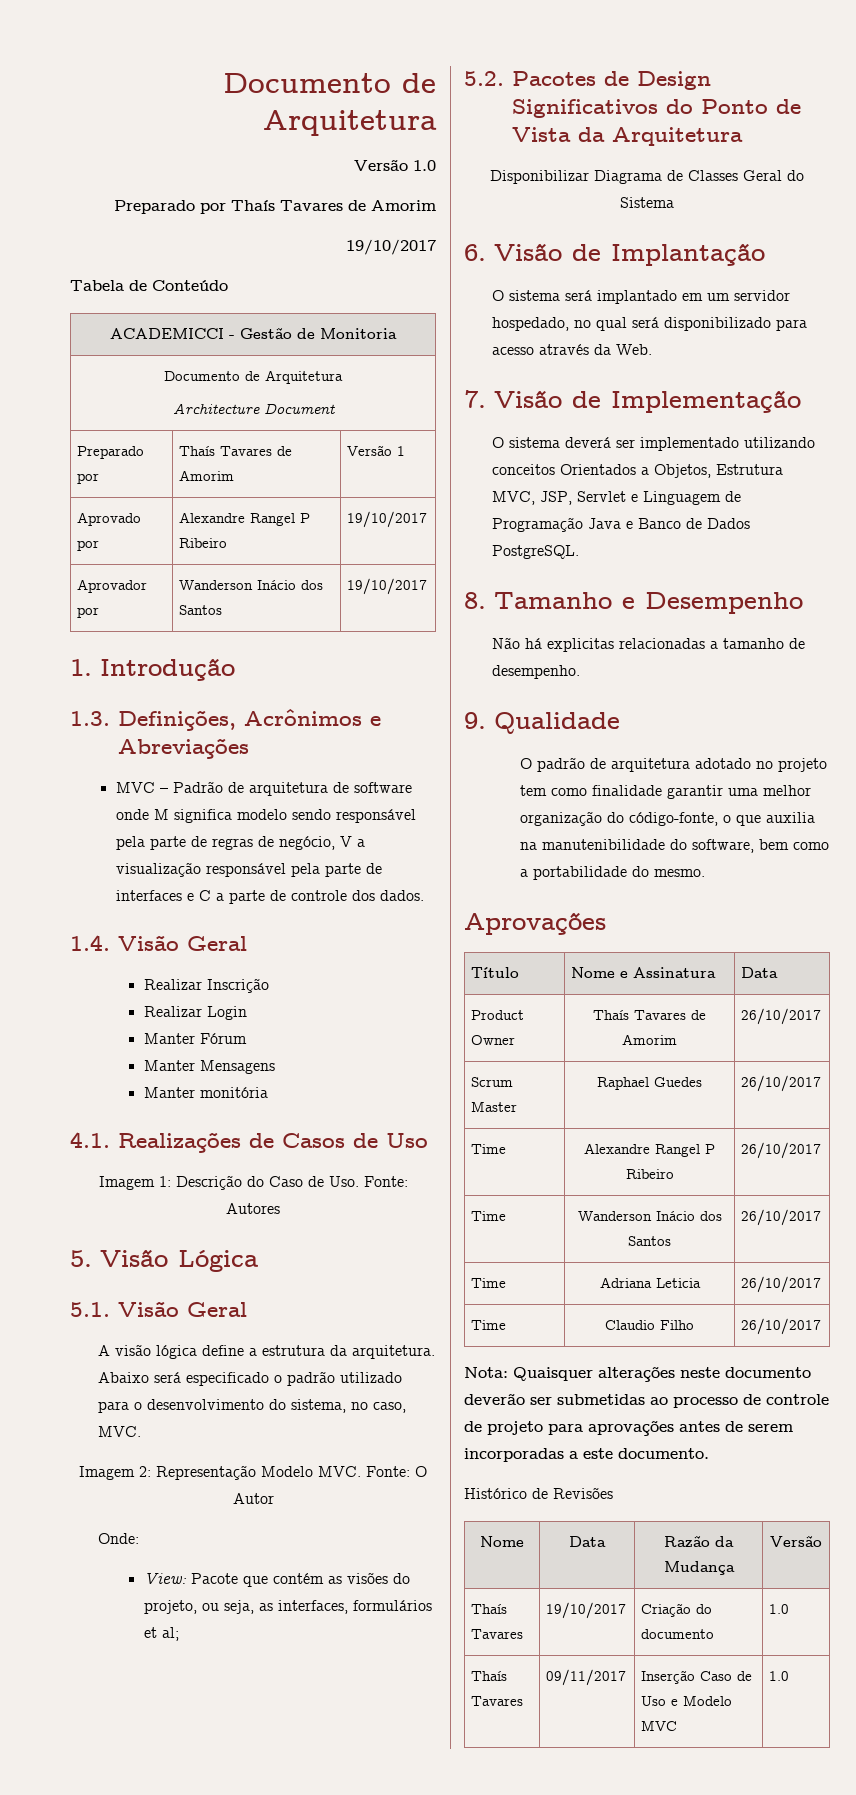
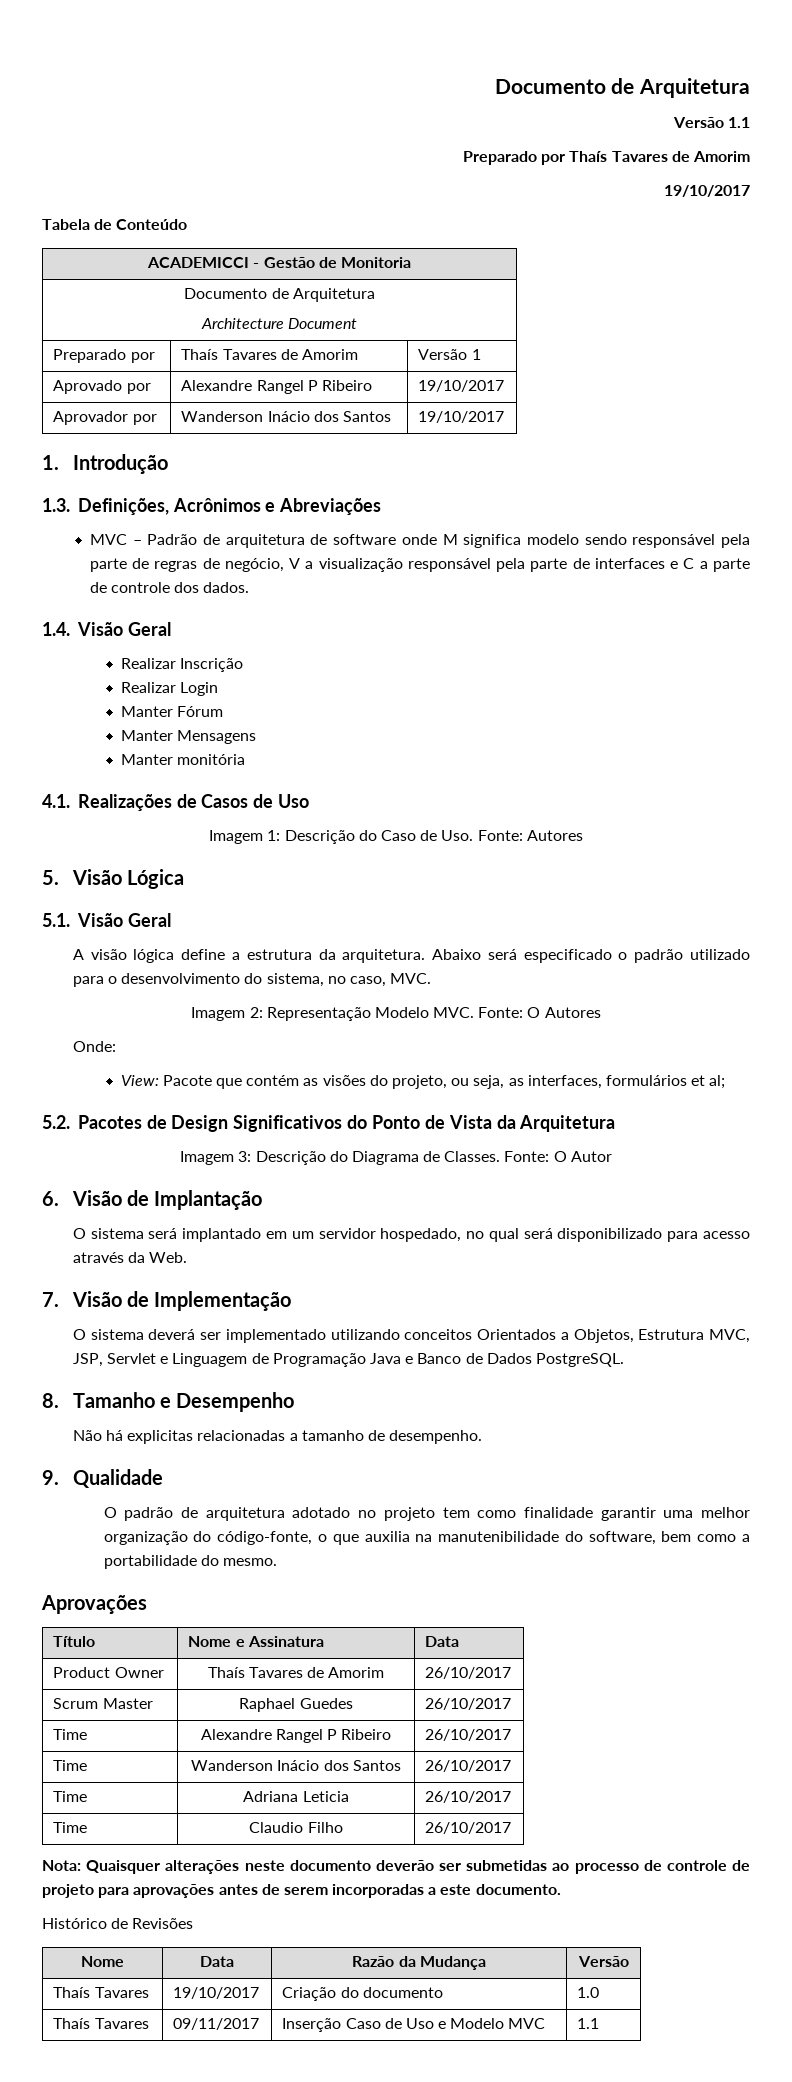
[413,160,436,171] 1.0 -> [728,117,750,128] 1.1
[232,1493,274,1504] Autor -> [544,1007,601,1018] Autores
[490,170,804,184] [620,197,674,208] Disponibilizar Diagrama de Classes Geral do Sistema -> [180,1151,612,1165] Imagem 3: Descrição do Diagrama de Classes. Fonte: O Autor
[768,1671,789,1681] 1.0 -> [577,2018,600,2029] 1.1

